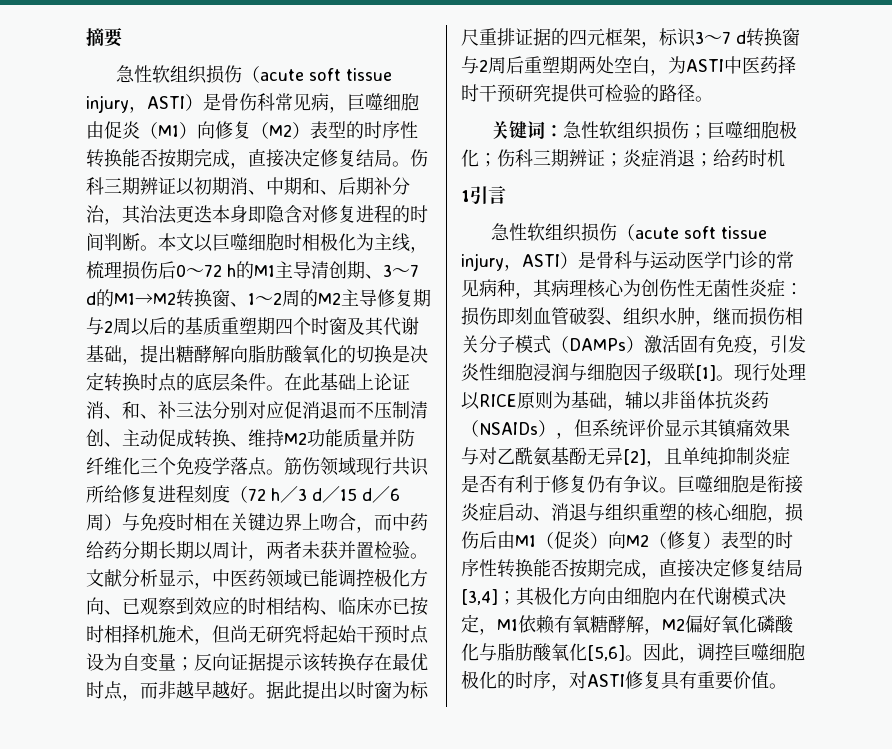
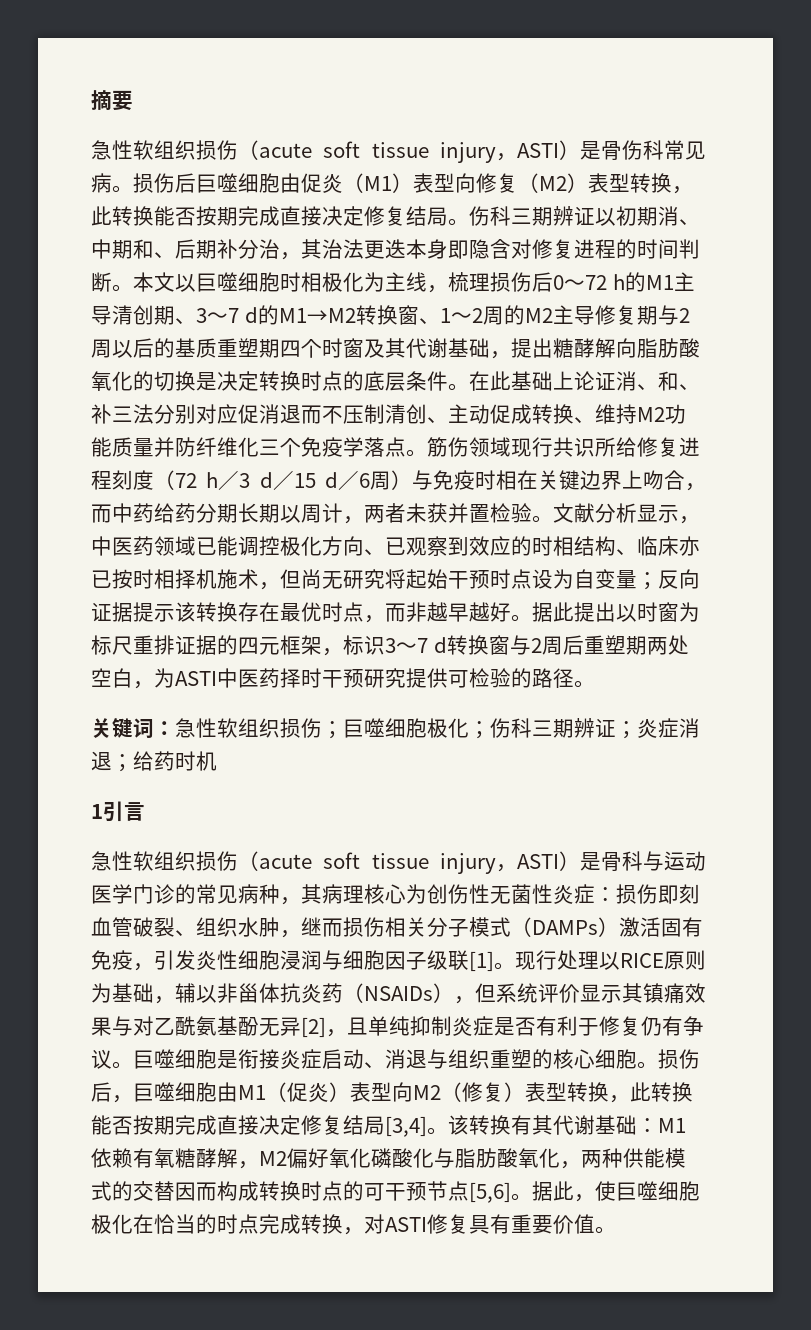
[329,106,347,113] ， -> [112,173,196,193] 。损伤后
(197, 130) none -> [413,173,455,193] 表型
[346,121,418,139] [86,148,248,169] 的时序性转换能否按期完成， -> [630,173,693,194] [91,206,280,226] 转换，此转换能否按期完成
[767,503,803,523] [461,531,497,549] ，损伤后 -> [637,1049,700,1069] [91,1082,217,1103] 。损伤后，巨噬细胞
(608, 540) none -> [350,1082,392,1102] 表型
[757,531,793,549] [461,558,659,579] 的时序性转换能否按期完成， -> [567,1082,693,1103] [91,1115,217,1135] 转换，此转换能否按期完成
[498,586,786,606] [461,614,497,635] ；其极化方向由细胞内在代谢模式决定， -> [427,1115,658,1135] 。该转换有其代谢基础：
[587,643,805,663] [461,670,551,689] [5,6]。因此，调控巨噬细胞极化的时序 -> [560,1148,686,1169] [91,1181,700,1203] [91,1214,343,1234] ，两种供能模式的交替因而构成转换时点的可干预节点[5,6]。据此，使巨噬细胞极化在恰当的时点完成转换

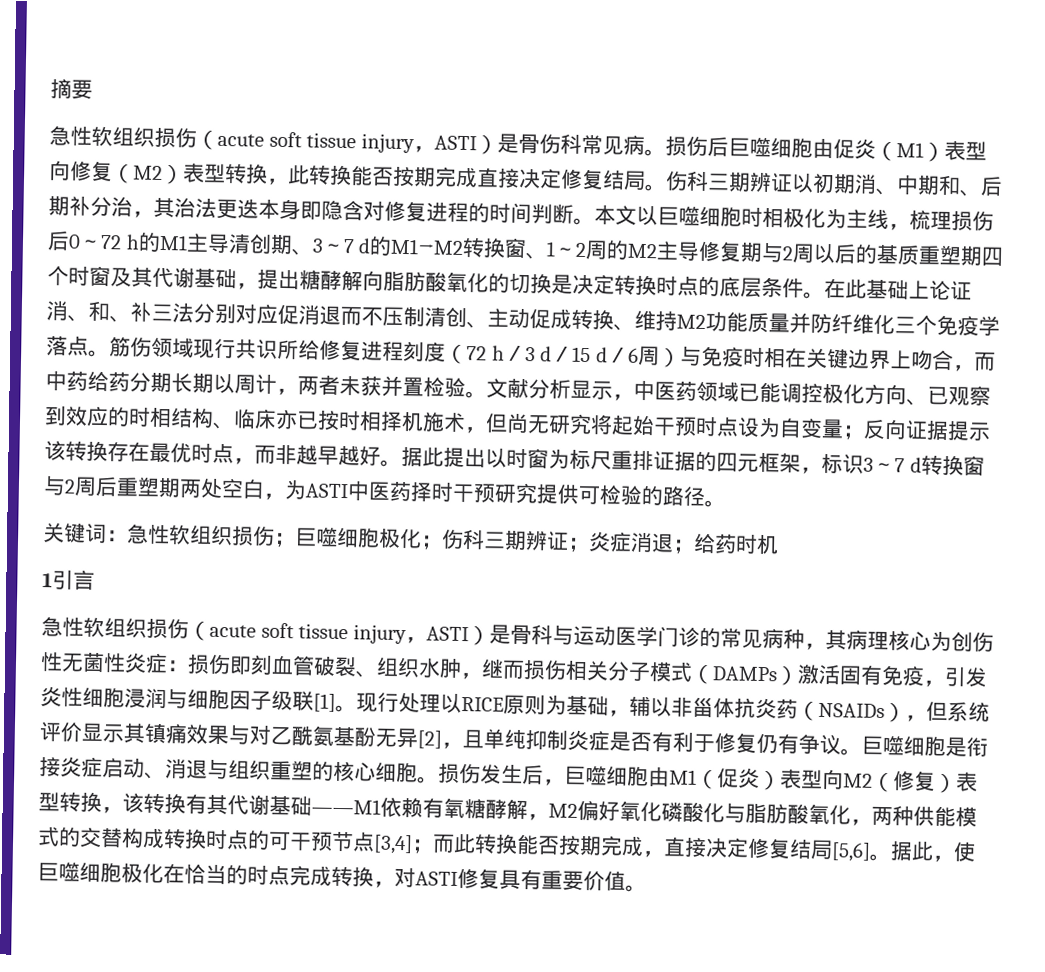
(700, 1059) none -> [480,764,523,785] 发生
[630,1082,693,1102] [91,1115,448,1137] 此转换能否按期完成直接决定修复结局[3,4]。 -> (123, 810) none
[637,1118,686,1133] ：M1 -> [311,798,381,815] ——M1
[175,1182,217,1201] 因而 -> (123, 838) none
(469, 1191) none -> [373,833,833,860] [3,4]；而此转换能否按期完成，直接决定修复结局

